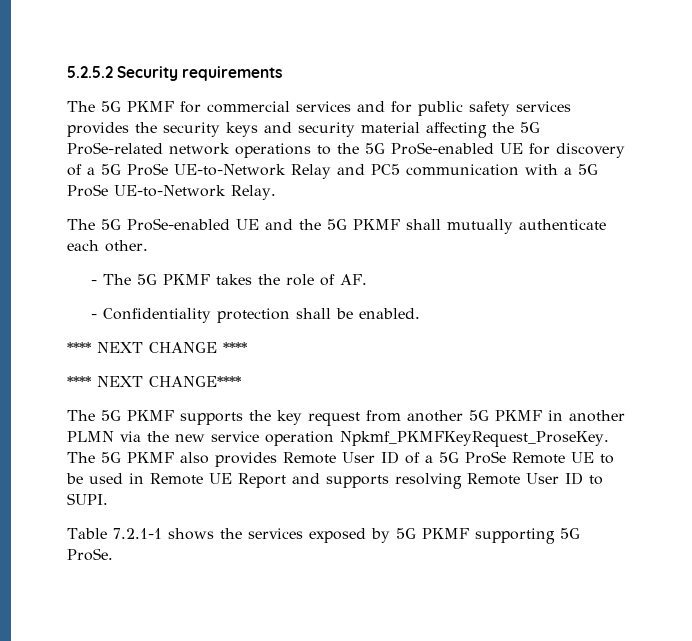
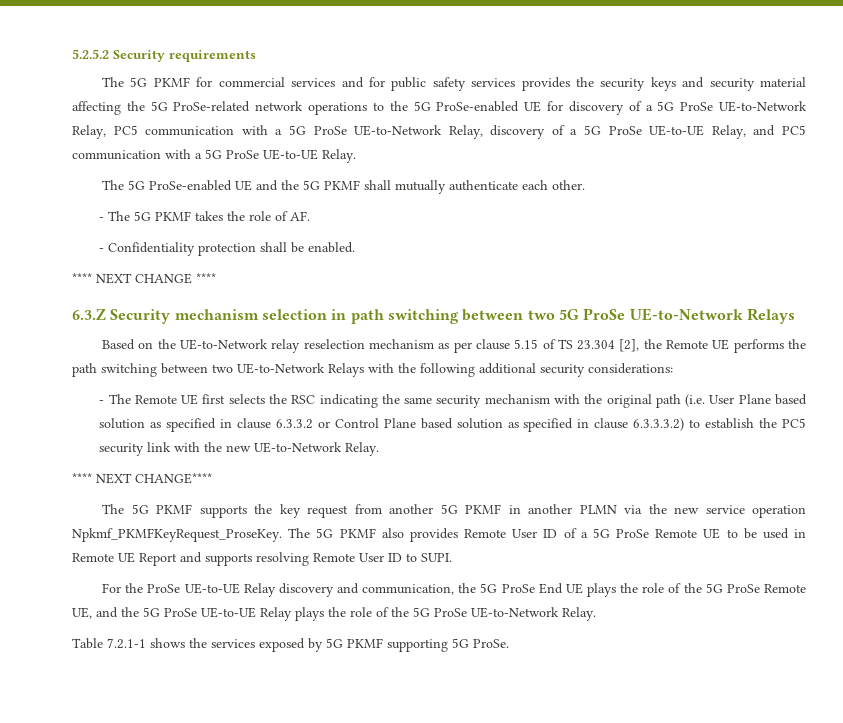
[291,164,331,179] Relay -> [72,125,746,139] Relay, PC5 communication with a 5G ProSe UE-to-Network Relay, discovery of a 5G ProSe UE-to-UE Relay,
[114,185,226,197] UE-to-Network -> [263,149,318,160] UE-to-UE
(247, 347) none -> [72,308,795,324] [102,339,807,353] [72,363,673,377] [99,394,808,408] [99,418,807,432] [99,442,380,456] // 6.3.Z Security mechanism selection in path switching between two 5G ProSe UE-to-Network Relays // Based on the UE-to-Network relay reselection mechanism as per clause 5.15 of TS 23.304 [2], the Remote UE performs the path switching between two UE-to-Network Relays with the following additional security considerations: // - The Remote UE first selects the RSC indicating the same security mechanism with the original path (i.e. User Plane based solution as specified in clause 6.3.3.2 or Control Plane based solution as specified in clause 6.3.3.3.2) to establish the PC5 security link with the new UE-to-Network Relay.
(108, 499) none -> [102,583,807,597] [72,607,596,621] // For the ProSe UE-to-UE Relay discovery and communication, the 5G ProSe End UE plays the role of the 5G ProSe Remote UE, and the 5G ProSe UE-to-UE Relay plays the role of the 5G ProSe UE-to-Network Relay.

